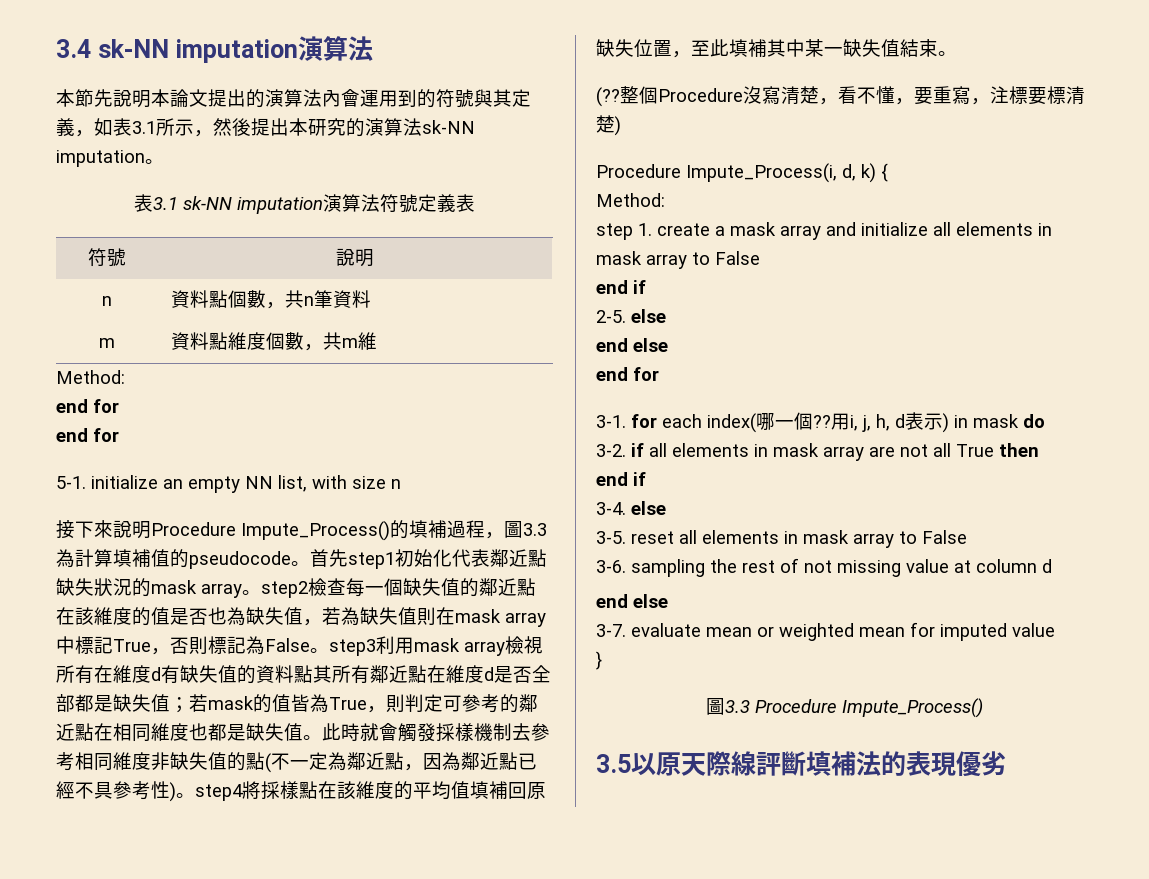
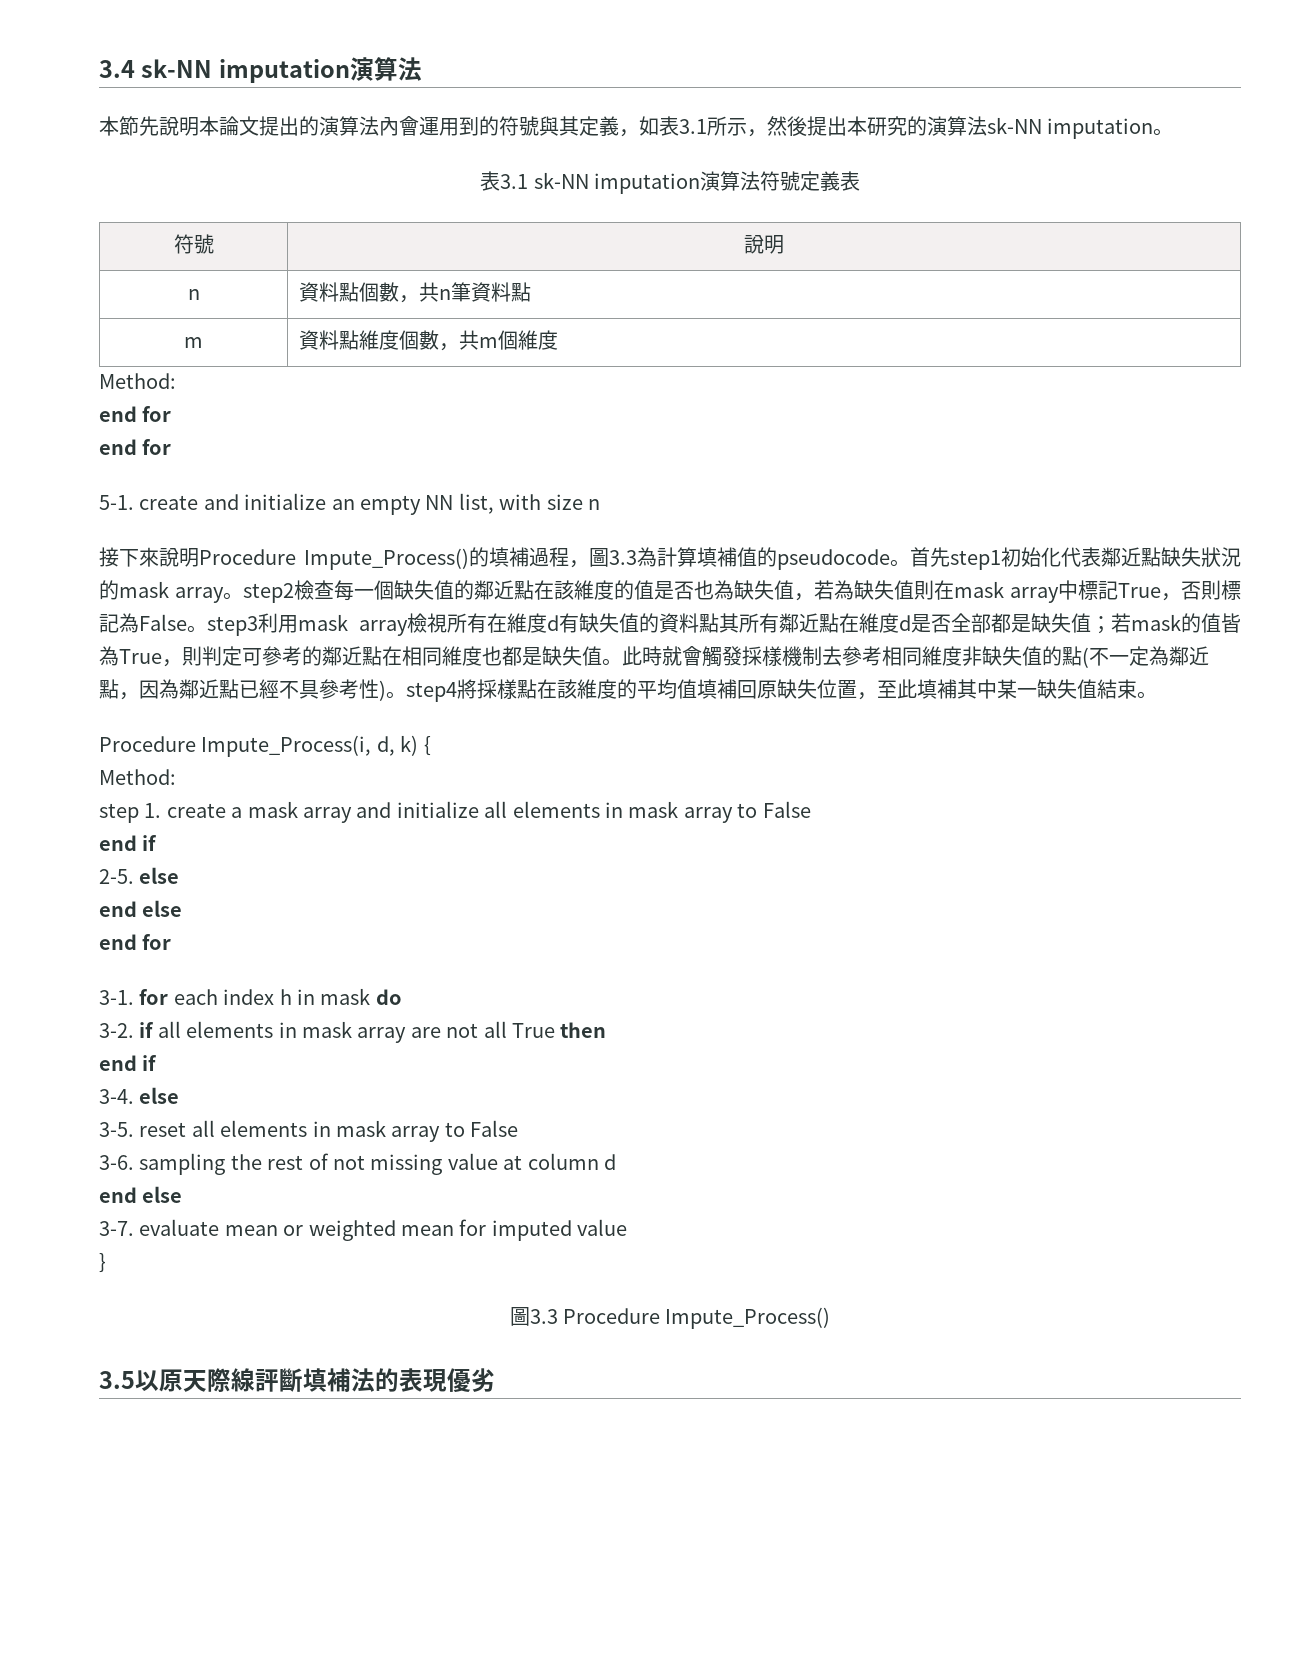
(371, 299) none -> [510,282,531,302] 點
[357,332,377,350] 維 -> [497,330,558,350] 個維度
(86, 482) none -> [139,494,239,510] create and
[596,86,1085,107] [596,115,621,136] // (??整個Procedure沒寫清楚，看不懂，要重寫，注標要標清楚) -> (1157, 695) none
[707,412,949,433] index(哪一個??用i, j, h, d表示) -> [223,989,292,1005] index h

